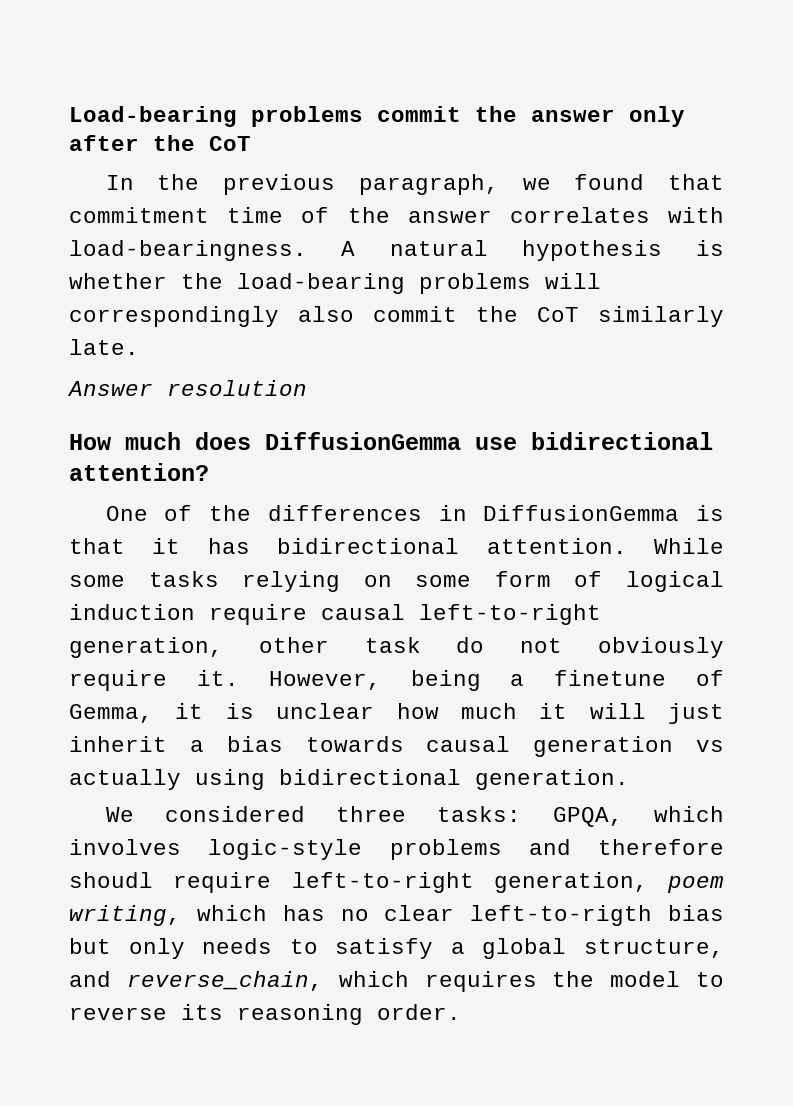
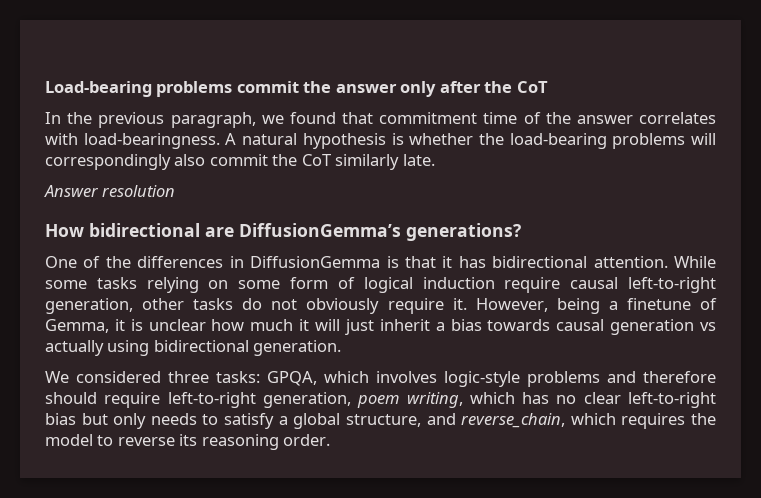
[125,432,713,450] [69,463,209,481] much does DiffusionGemma use bidirectional attention? -> [89,223,521,241] bidirectional are DiffusionGemma’s generations?
[364,637,421,653] task -> [193,298,234,310] tasks
[69,872,153,888] shoudl -> [45,392,97,404] should
[470,905,653,926] left-to-rigth -> [628,392,716,408] left-to-right

